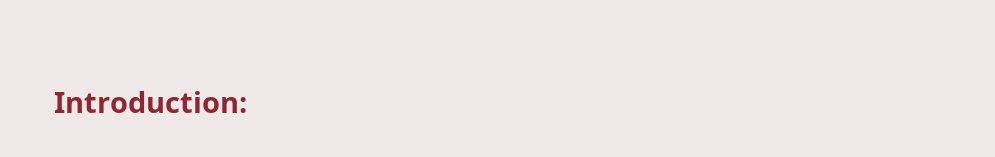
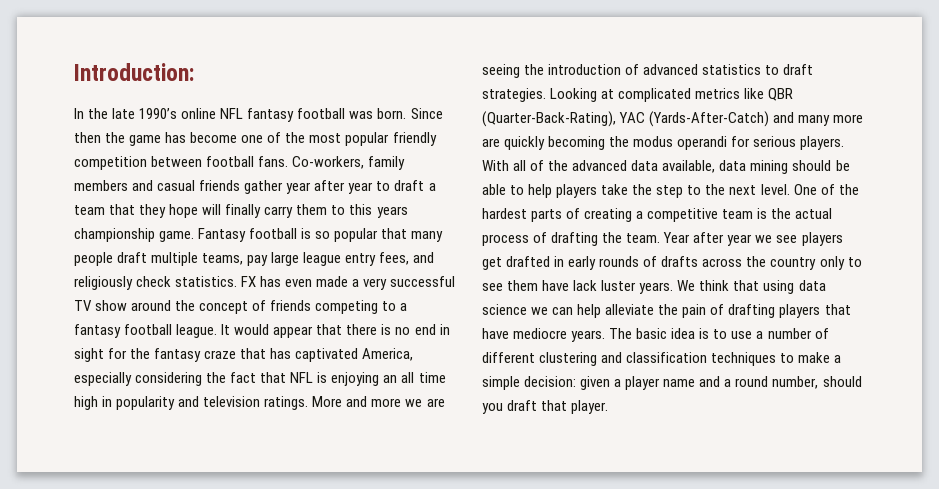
(247, 102) none -> [74,108,443,122] [74,132,437,146] [74,156,406,170] [74,180,436,194] [74,204,408,218] [74,228,444,242] [74,252,435,266] [74,276,456,290] [74,300,408,314] [74,324,450,338] [74,348,414,362] [74,372,446,386] [74,396,445,410] [482,64,814,78] [482,88,794,102] [482,111,864,127] [482,136,845,150] [482,160,850,174] [482,184,859,198] [482,208,833,222] [482,232,843,246] [482,256,862,270] [482,280,826,294] [482,304,851,318] [482,328,829,342] [482,352,842,366] [482,376,862,390] [482,400,609,414] // In the late 1990’s online NFL fantasy football was born. Since then the game has become one of the most popular friendly competition between football fans. Co-workers, family members and casual friends gather year after year to draft a team that they hope will finally carry them to this years championship game. Fantasy football is so popular that many people draft multiple teams, pay large league entry fees, and religiously check statistics. FX has even made a very successful TV show around the concept of friends competing to a fantasy football league. It would appear that there is no end in sight for the fantasy craze that has captivated America, especially considering the fact that NFL is enjoying an all time high in popularity and television ratings. More and more we are seeing the introduction of advanced statistics to draft strategies. Looking at complicated metrics like QBR (Quarter-Back-Rating), YAC (Yards-After-Catch) and many more are quickly becoming the modus operandi for serious players. With all of the advanced data available, data mining should be able to help players take the step to the next level. One of the hardest parts of creating a competitive team is the actual process of drafting the team. Year after year we see players get drafted in early rounds of drafts across the country only to see them have lack luster years. We think that using data science we can help alleviate the pain of drafting players that have mediocre years. The basic idea is to use a number of different clustering and classification techniques to make a simple decision: given a player name and a round number, should you draft that player.

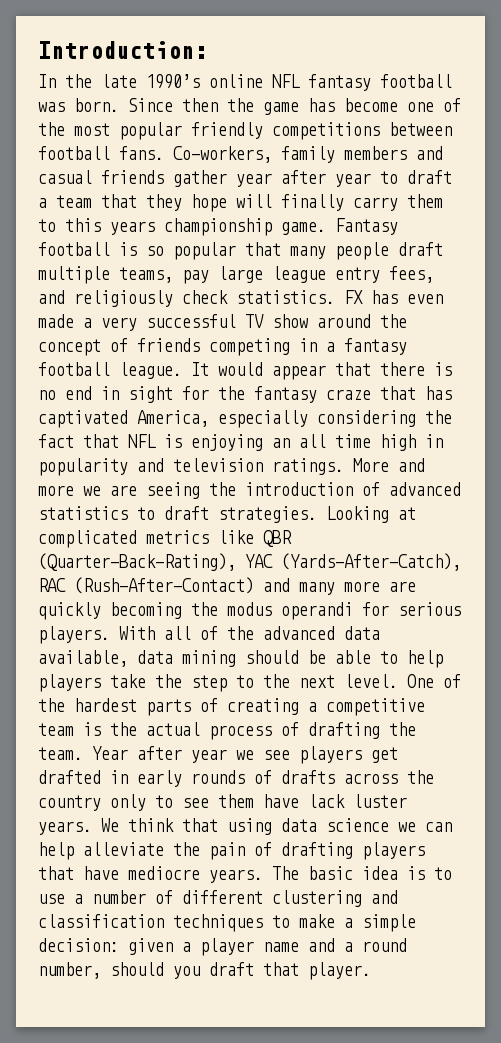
[74,156,147,170] competition -> [272,122,380,140] competitions
[382,301,397,311] to -> [299,338,317,352] in
[649,111,770,127] (Yards-After-Catch) -> [281,553,461,571] [38,577,254,594] (Yards-After-Catch), RAC (Rush-After-Contact)

